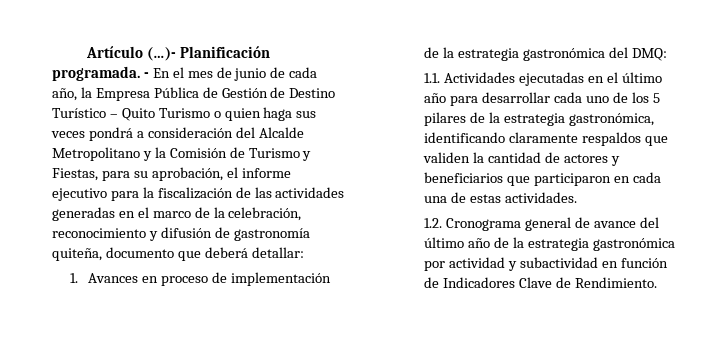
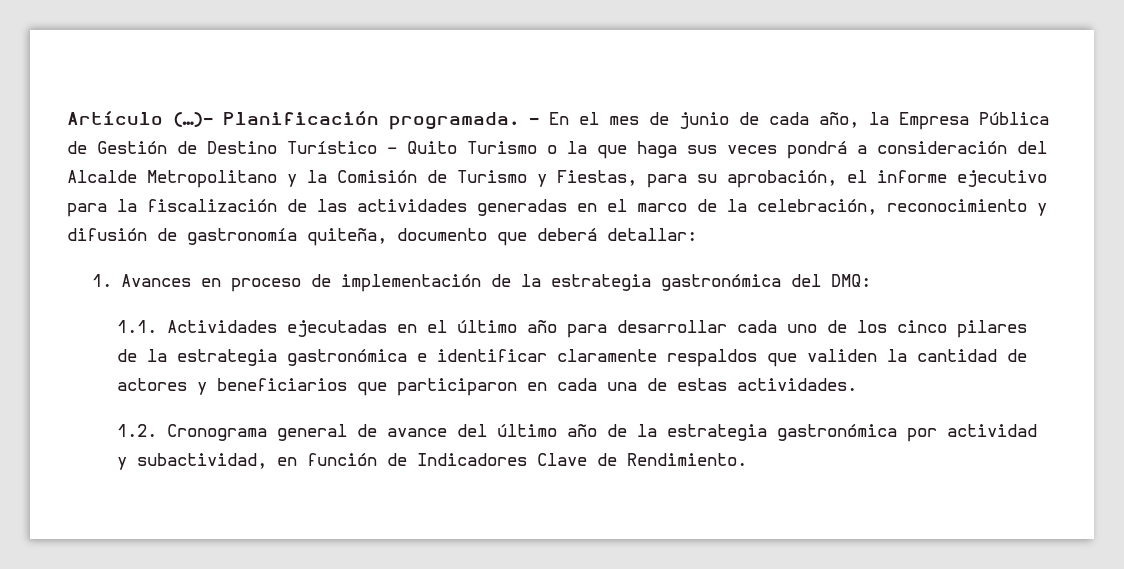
[224,108,261,121] quien -> [567,141,627,159] la que
[652,93,660,103] 5 -> [897,320,948,333] cinco
[568,113,654,126] [424,132,506,143] gastronómica, identificando -> [287,349,548,366] gastronómica e identificar
[519,257,598,268] subactividad -> [137,453,268,469] subactividad,

